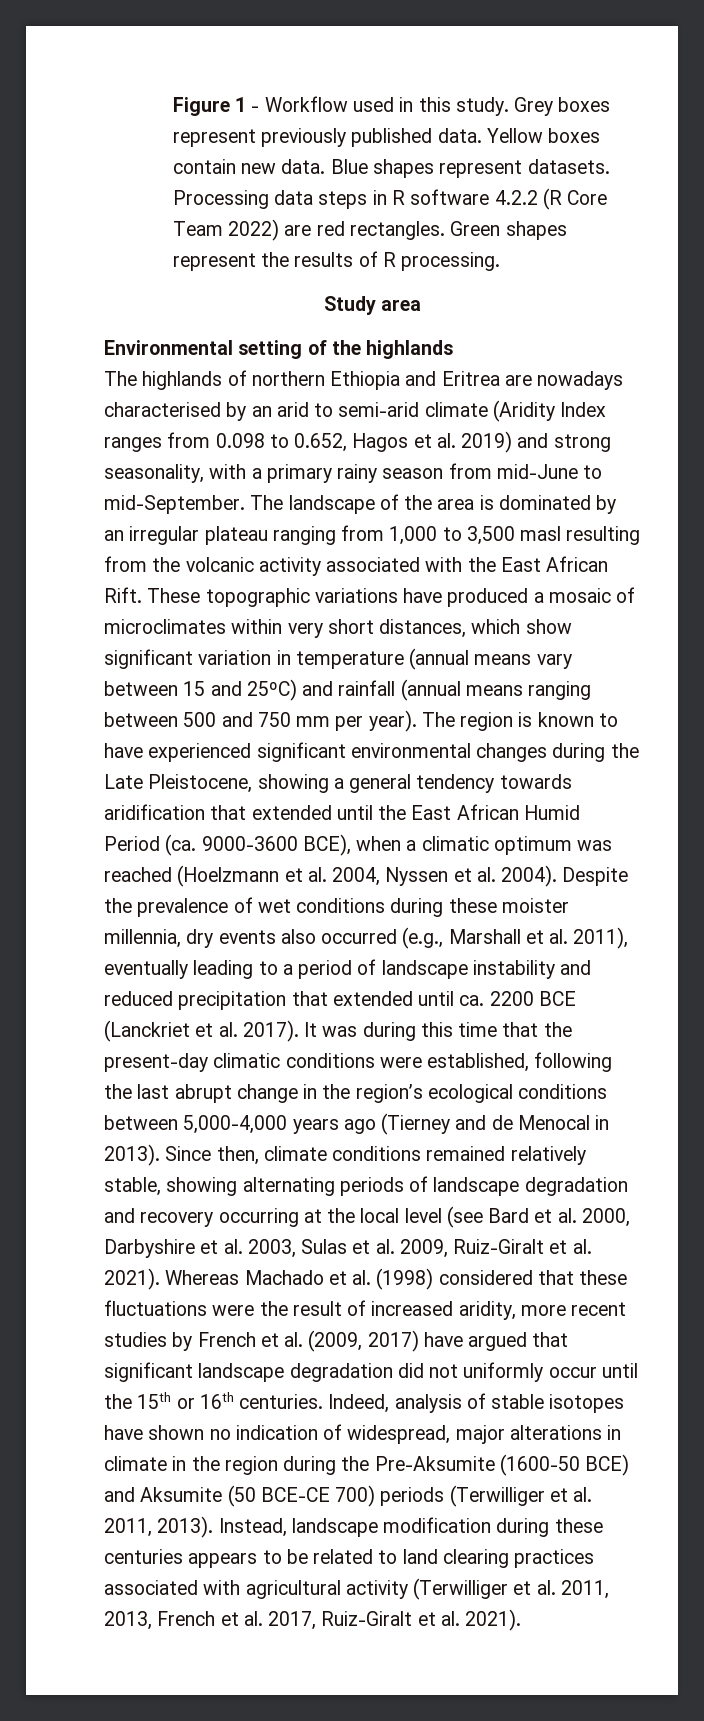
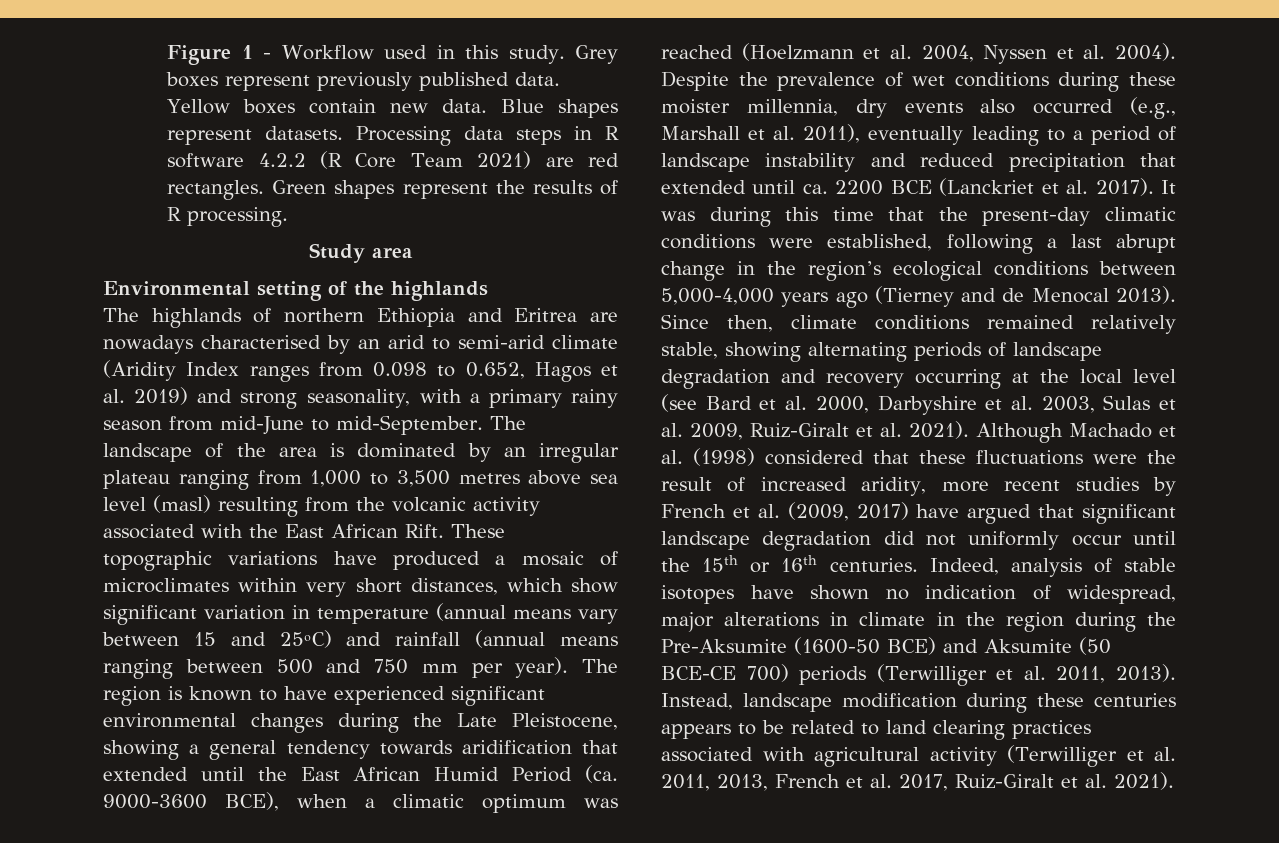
[228,219,280,241] 2022) -> [477,151,532,169] 2021)
[520,526,562,541] masl -> [458,470,618,485] [103,495,211,513] metres above sea level (masl)
[104,1084,132,1099] the -> [1046,238,1057,248] a
[595,1115,610,1130] in -> (1109, 295) none
[165,1270,240,1285] Whereas -> [976,423,1063,443] Although

